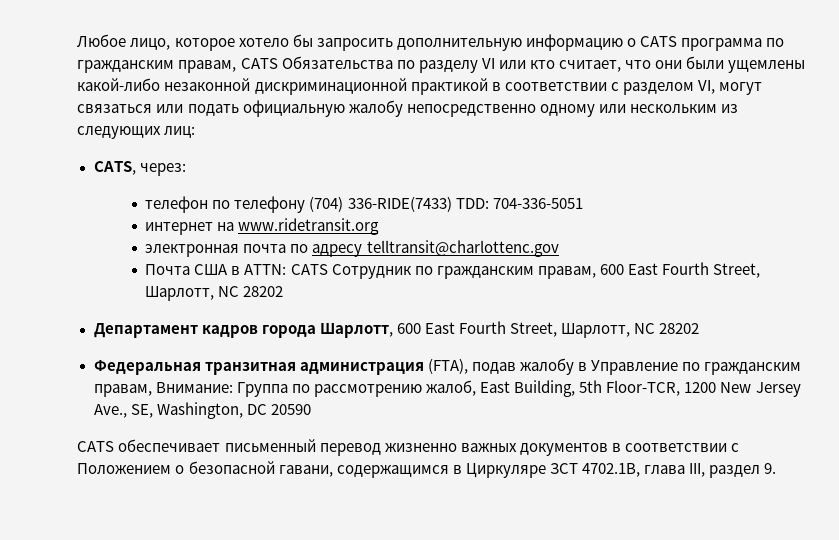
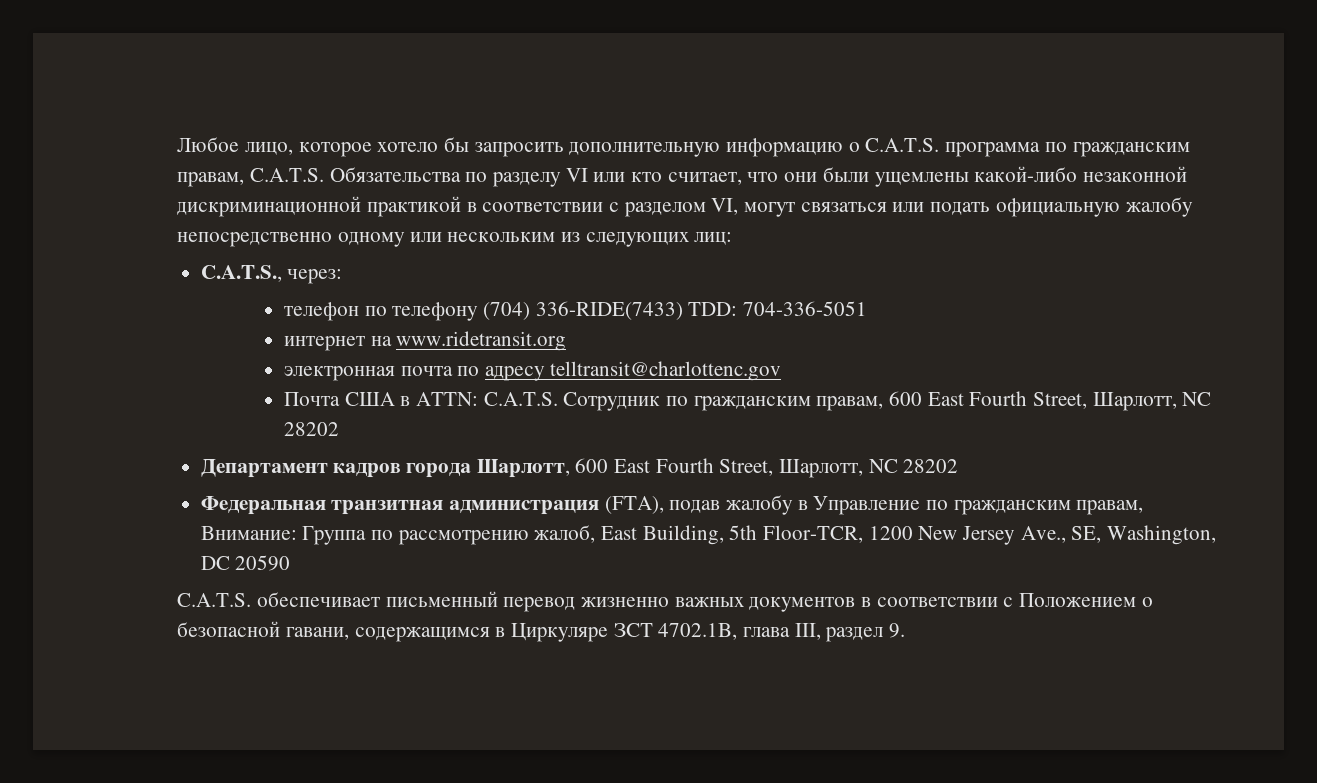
[639,36,677,47] CATS -> [865,138,940,152] C.A.T.S.
[240,58,278,69] CATS -> [250,168,325,182] C.A.T.S.
[93,161,136,175] CATS, -> [200,265,282,282] C.A.T.S.,
[290,264,328,275] CATS -> [483,392,558,406] C.A.T.S.
[77,441,115,452] CATS -> [177,593,252,607] C.A.T.S.

